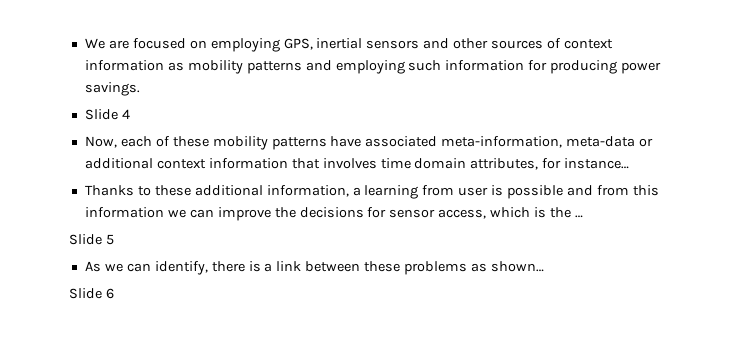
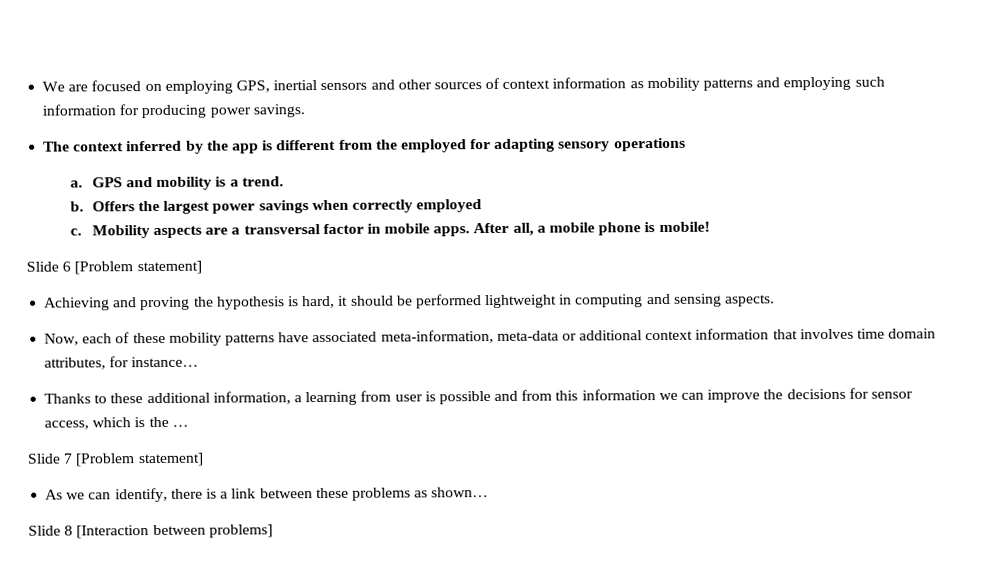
[84,109,130,120] Slide 4 -> [43,137,686,154] [69,176,284,190] [69,199,483,214] [69,221,710,239] [26,260,202,275] [44,293,776,311] The context inferred by the app is different from the employed for adapting sensory operations // a. GPS and mobility is a trend. // b. Offers the largest power savings when correctly employed // c. Mobility aspects are a transversal factor in mobile apps. After all, a mobile phone is mobile! // Slide 6 [Problem statement] // Achieving and proving the hypothesis is hard, it should be performed lightweight in computing and sensing aspects.
[105,234,114,245] 5 -> [63,452,204,467] 7 [Problem statement]
[105,288,114,299] 6 -> [64,524,273,539] 8 [Interaction between problems]

